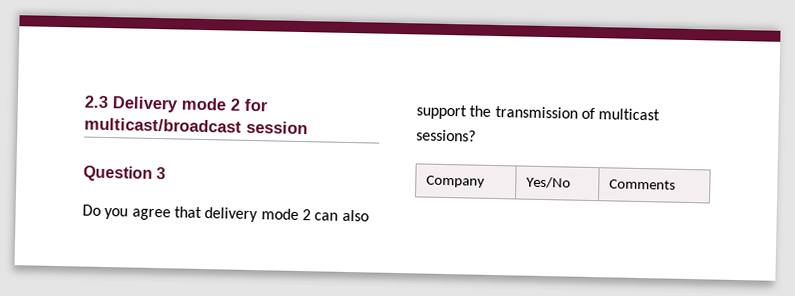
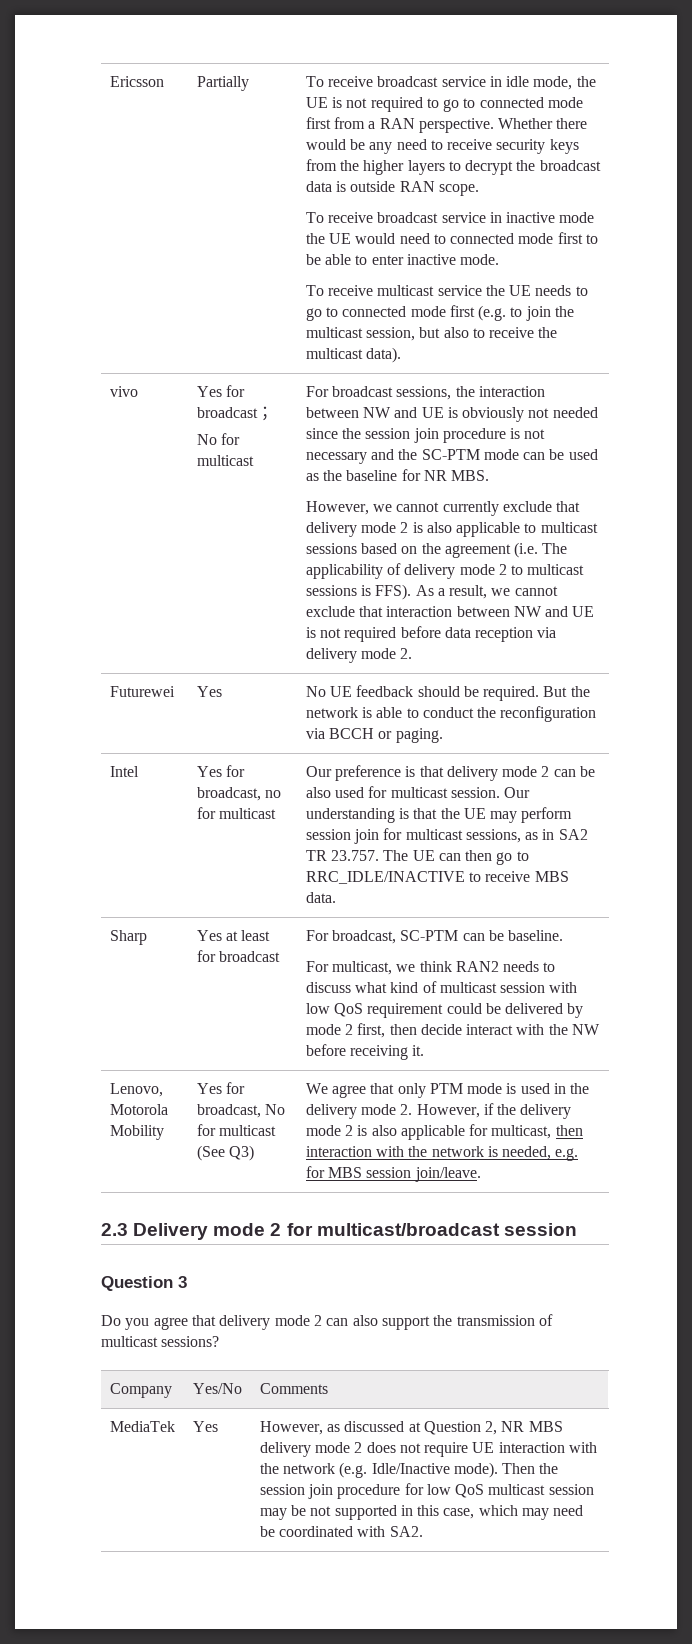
(84, 102) none -> [109,76,164,87] [196,76,249,91] [305,76,596,90] [305,97,584,112] [305,117,588,133] [305,139,579,154] [305,159,601,175] [305,181,479,196] [305,212,595,223] [305,232,599,244] [305,254,500,265] [305,285,588,296] [305,305,575,321] [305,327,558,341] [305,347,401,363] [109,386,138,397] [196,385,245,397] [196,406,273,421] [196,433,240,445] [196,455,254,466] [305,386,545,400] [305,407,598,422] [305,428,546,443] [305,449,598,464] [305,469,490,481] [305,501,581,516] [305,522,598,537] [305,542,568,558] [305,563,585,579] [305,584,558,600] [305,606,595,617] [305,626,557,642] [305,648,413,663] [109,686,175,697] [196,686,222,697] [305,685,590,701] [305,706,597,722] [305,728,443,743] [109,766,139,777] [196,765,245,777] [196,787,281,801] [196,807,276,819] [305,765,596,781] [305,786,531,798] [305,807,573,823] [305,828,588,844] [305,850,529,865] [305,871,569,884] [305,892,336,903] [109,930,147,945] [196,930,271,941] [196,950,280,962] [305,930,564,944] [305,961,556,975] [305,981,578,993] [305,1003,584,1018] [305,1023,601,1038] [305,1044,425,1060] [109,1083,163,1097] [109,1104,168,1115] [109,1125,164,1140] [196,1082,245,1094] [196,1104,285,1118] [196,1124,276,1136] [196,1145,254,1161] [305,1083,590,1098] [305,1103,572,1119] [305,1124,583,1140] [305,1146,579,1161] [305,1166,481,1182] Ericsson | Partially | To receive broadcast service in idle mode, the UE is not required to go to connected mode first from a RAN perspective. Whether there would be any need to receive security keys from the higher layers to decrypt the broadcast data is outside RAN scope. // To receive broadcast service in inactive mode the UE would need to connected mode first to be able to enter inactive mode. // To receive multicast service the UE needs to go to connected mode first (e.g. to join the multicast session, but also to receive the multicast data). // vivo | Yes for broadcast； // No for multicast | For broadcast sessions, the interaction between NW and UE is obviously not needed since the session join procedure is not necessary and the SC-PTM mode can be used as the baseline for NR MBS. // However, we cannot currently exclude that delivery mode 2 is also applicable to multicast sessions based on the agreement (i.e. The applicability of delivery mode 2 to multicast sessions is FFS). As a result, we cannot exclude that interaction between NW and UE is not required before data reception via delivery mode 2. // Futurewei | Yes | No UE feedback should be required. But the network is able to conduct the reconfiguration via BCCH or paging. // Intel | Yes for broadcast, no for multicast | Our preference is that delivery mode 2 can be also used for multicast session. Our understanding is that the UE may perform session join for multicast sessions, as in SA2 TR 23.757. The UE can then go to RRC_IDLE/INACTIVE to receive MBS data. // Sharp | Yes at least for broadcast | For broadcast, SC-PTM can be baseline. // For multicast, we think RAN2 needs to discuss what kind of multicast session with low QoS requirement could be delivered by mode 2 first, then decide interact with the NW before receiving it. // Lenovo, Motorola Mobility | Yes for broadcast, No for multicast (See Q3) | We agree that only PTM mode is used in the delivery mode 2. However, if the delivery mode 2 is also applicable for multicast, then interaction with the network is needed, e.g. for MBS session join/leave. //
(676, 184) none -> [109,1421,175,1432] [192,1421,218,1432] [259,1421,563,1435] [259,1442,598,1457] [259,1462,559,1478] [259,1483,594,1499] [259,1505,584,1520] [259,1526,423,1537] // MediaTek | Yes | However, as discussed at Question 2, NR MBS delivery mode 2 does not require UE interaction with the network (e.g. Idle/Inactive mode). Then the session join procedure for low QoS multicast session may be not supported in this case, which may need be coordinated with SA2.

